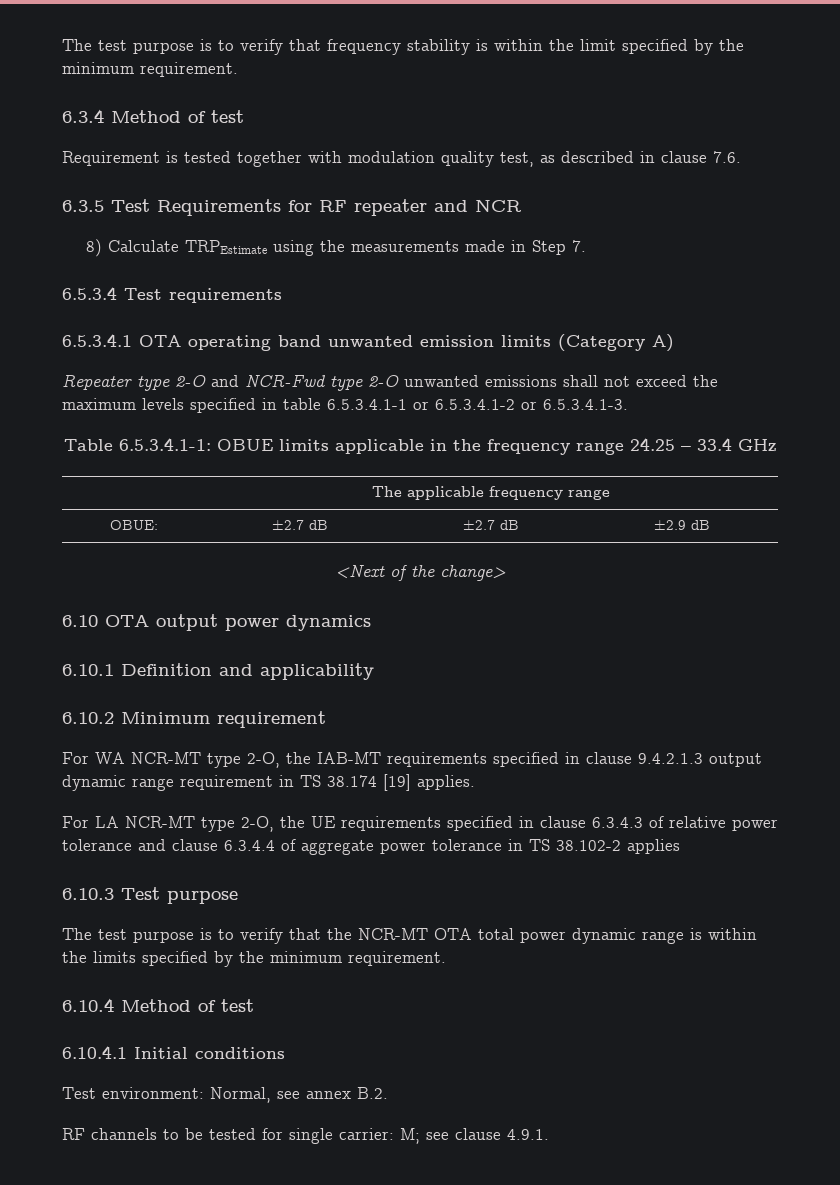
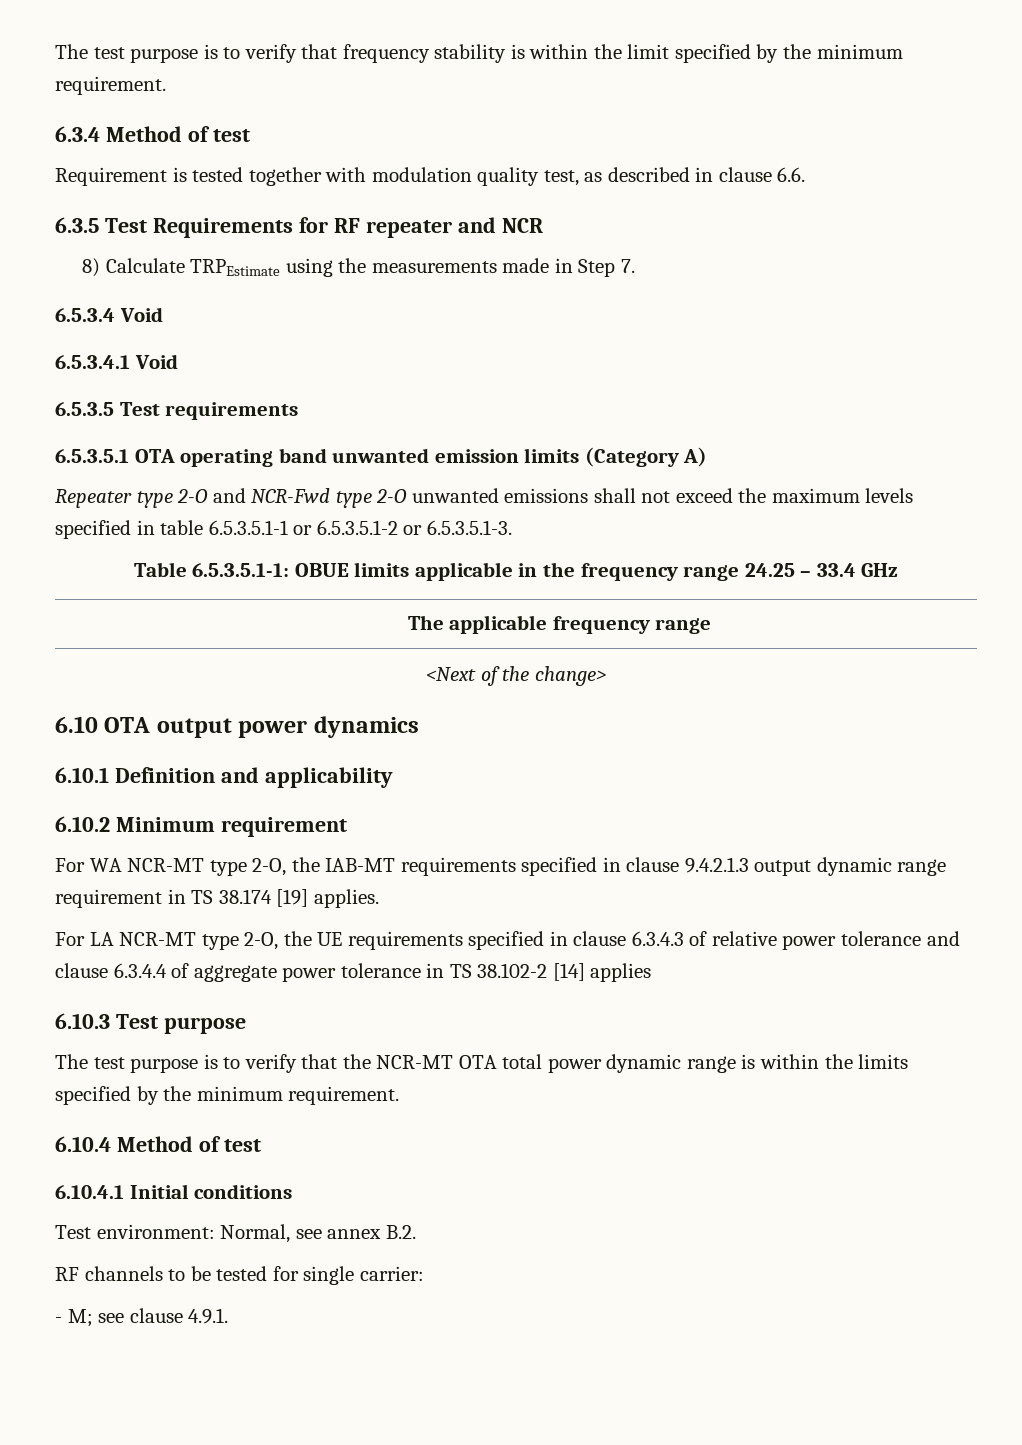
[713,151,741,163] 7.6. -> [777,167,806,182] 6.6.
(117, 293) none -> [119,307,163,322] [55,354,178,369] [55,402,114,416] Void // 6.5.3.4.1 Void // 6.5.3.5
[62,334,132,347] 6.5.3.4.1 -> [55,449,129,463] 6.5.3.5.1
[327,399,628,410] 6.5.3.4.1-1 or 6.5.3.4.1-2 or 6.5.3.4.1-3. -> [208,520,512,535] 6.5.3.5.1-1 or 6.5.3.5.1-2 or 6.5.3.5.1-3.
[118,438,211,451] 6.5.3.4.1-1: -> [192,563,290,577] 6.5.3.5.1-1:
[109,520,158,530] [272,520,328,530] [463,520,519,530] [654,520,710,530] // OBUE: | ±2.7 dB | ±2.7 dB | ±2.9 dB -> (712, 626) none
(621, 845) none -> [552,963,585,981] [14]
(394, 1134) none -> [55,1317,62,1323] // -

